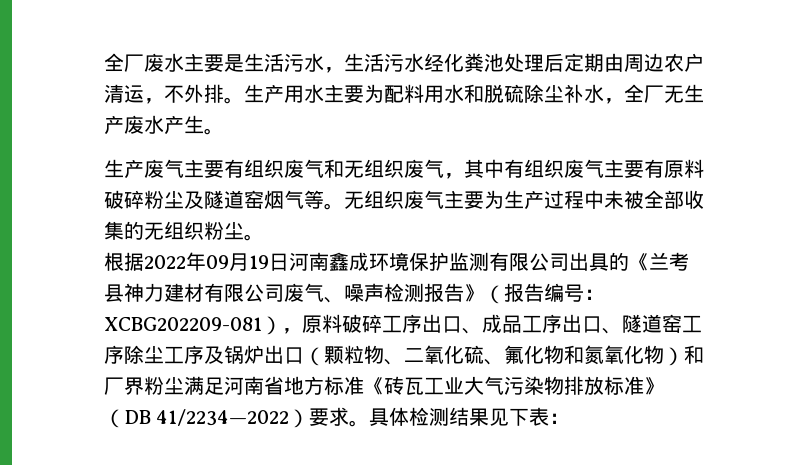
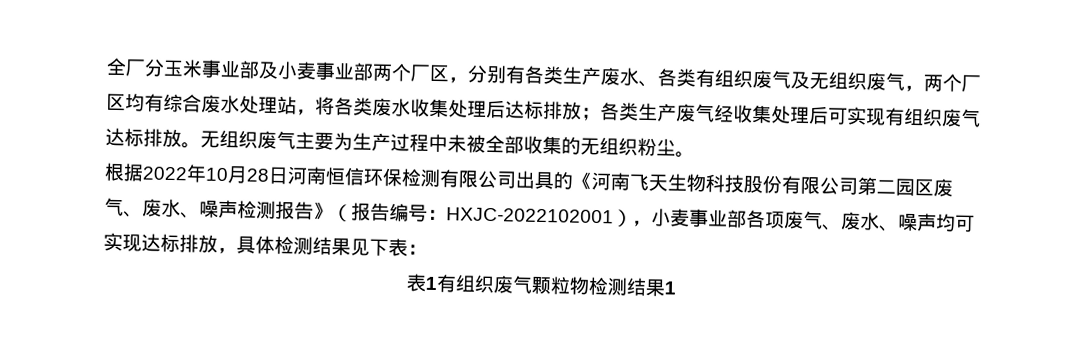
[104,53,704,73] [104,84,704,104] [104,115,224,135] [104,159,344,178] 全厂废水主要是生活污水，生活污水经化粪池处理后定期由周边农户清运，不外排。生产用水主要为配料用水和脱硫除尘补水，全厂无生产废水产生。 // 生产废气主要有组织废气和 -> [106,57,810,90] 全厂分玉米事业部及小麦事业部两个厂区，分别有各类生产废水、各类有组织废气及
[464,159,704,178] [104,190,324,209] 其中有组织废气主要有原料破碎粉尘及隧道窑烟气等 -> [923,73,981,93] [106,93,981,128] [105,127,182,148] 两个厂区均有综合废水处理站，将各类废水收集处理后达标排放；各类生产废气经收集处理后可实现有组织废气达标排放
[206,252,469,271] 09月19日河南鑫成环境保护监 -> [205,166,422,187] 10月28日河南恒信环保检
[649,252,689,271] [104,283,324,302] 兰考县神力建材有限公司废气 -> [591,171,953,197] [104,197,181,218] 河南飞天生物科技股份有限公司第二园区废气、废水
[104,314,702,335] [104,345,704,366] [104,376,664,395] [104,407,370,428] XCBG202209-081），原料破碎工序出口、成品工序出口、隧道窑工序除尘工序及锅炉出口（颗粒物、二氧化硫、氟化物和氮氧化物）和厂界粉尘满足河南省地方标准《砖瓦工业大气污染物排放标准》（DB 41/2234—2022）要求。 -> [446,207,975,233] [103,232,237,255] HXJC-2022102001），小麦事业部各项废气、废水、噪声均可实现达标排放，
(570, 418) none -> [405,273,676,297] // 表1有组织废气颗粒物检测结果1

